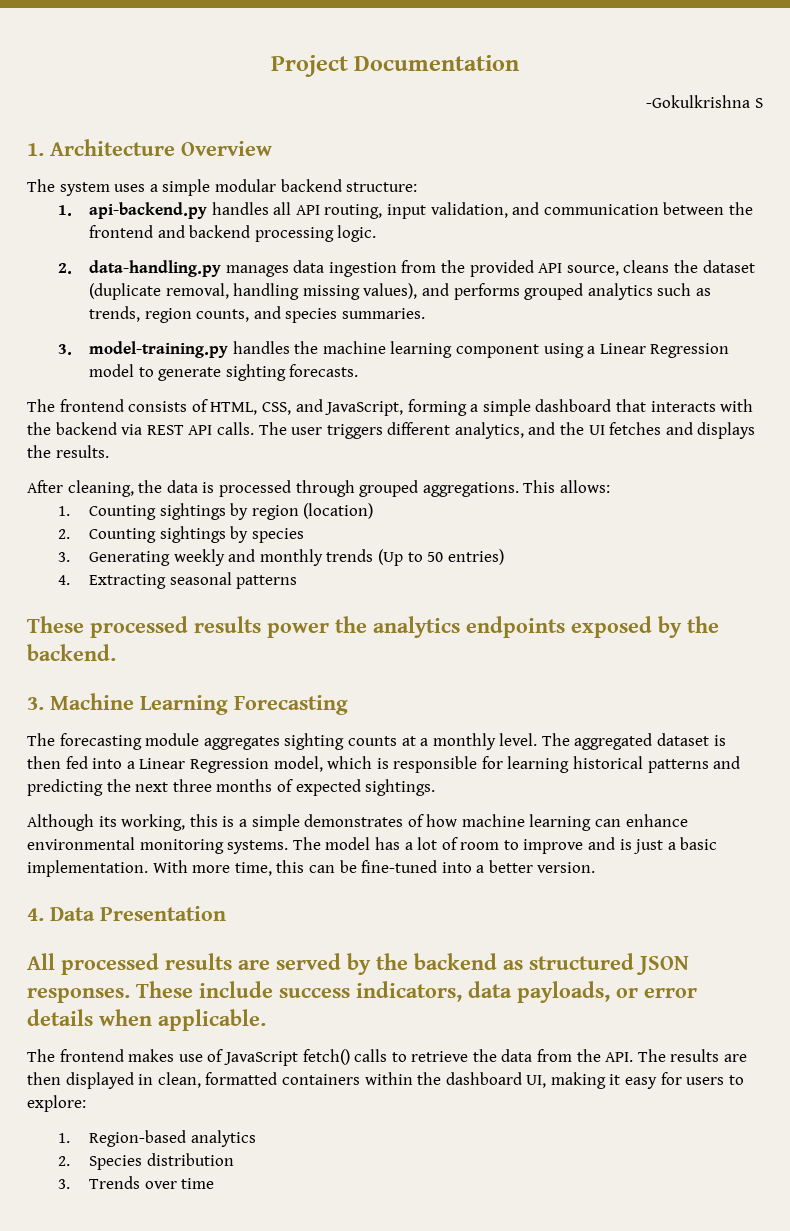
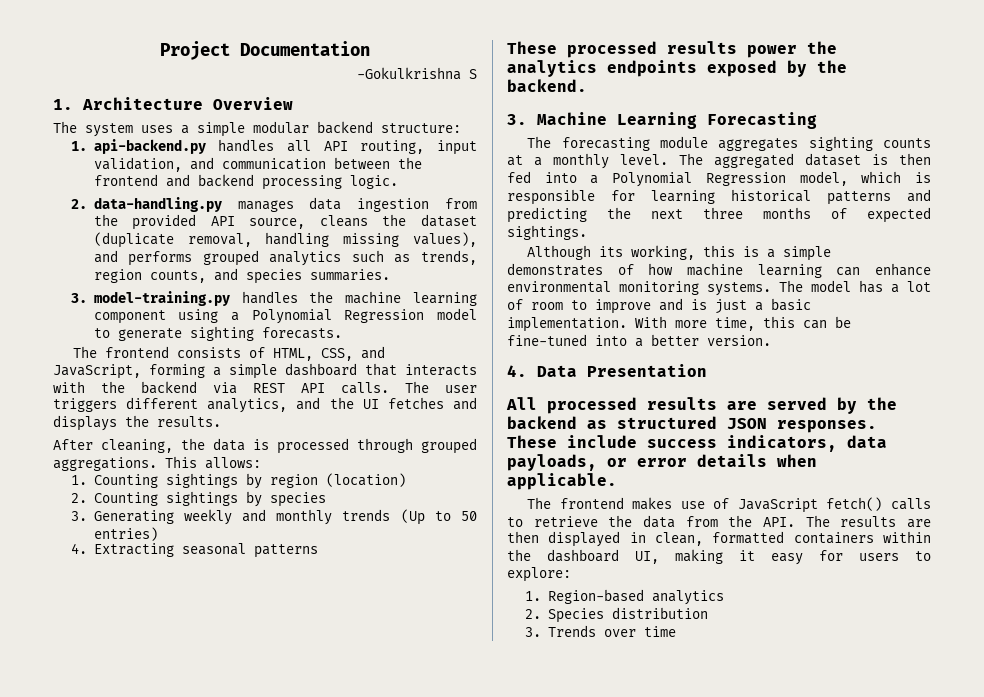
[599,343,646,354] Linear -> [251,309,332,324] Polynomial
[139,758,186,769] Linear -> [612,172,693,187] Polynomial

